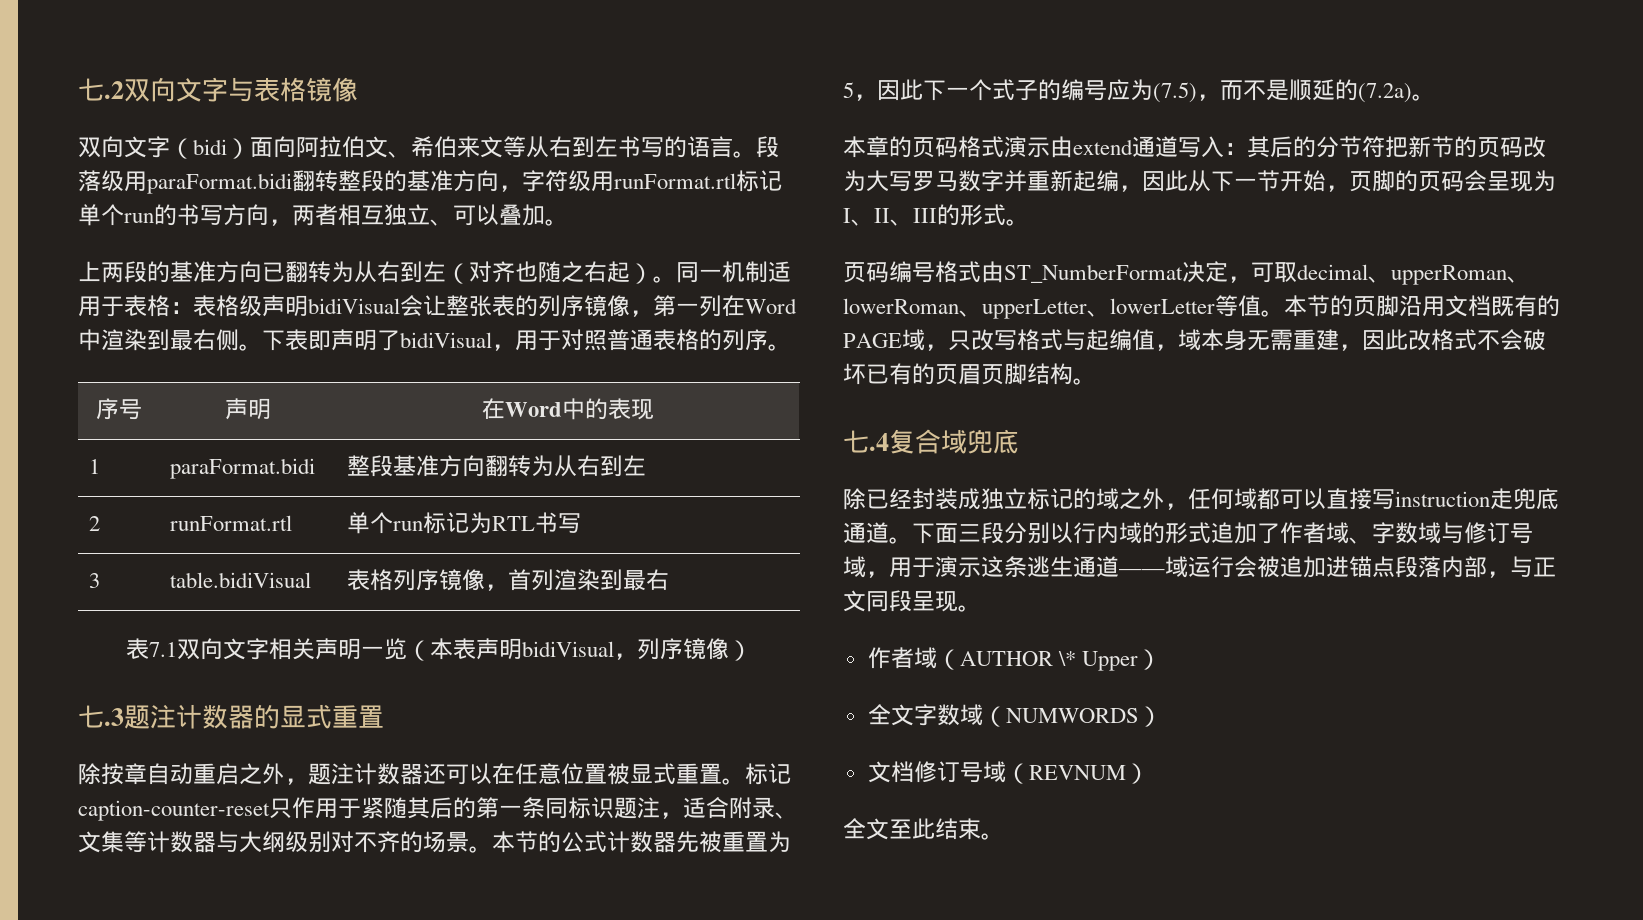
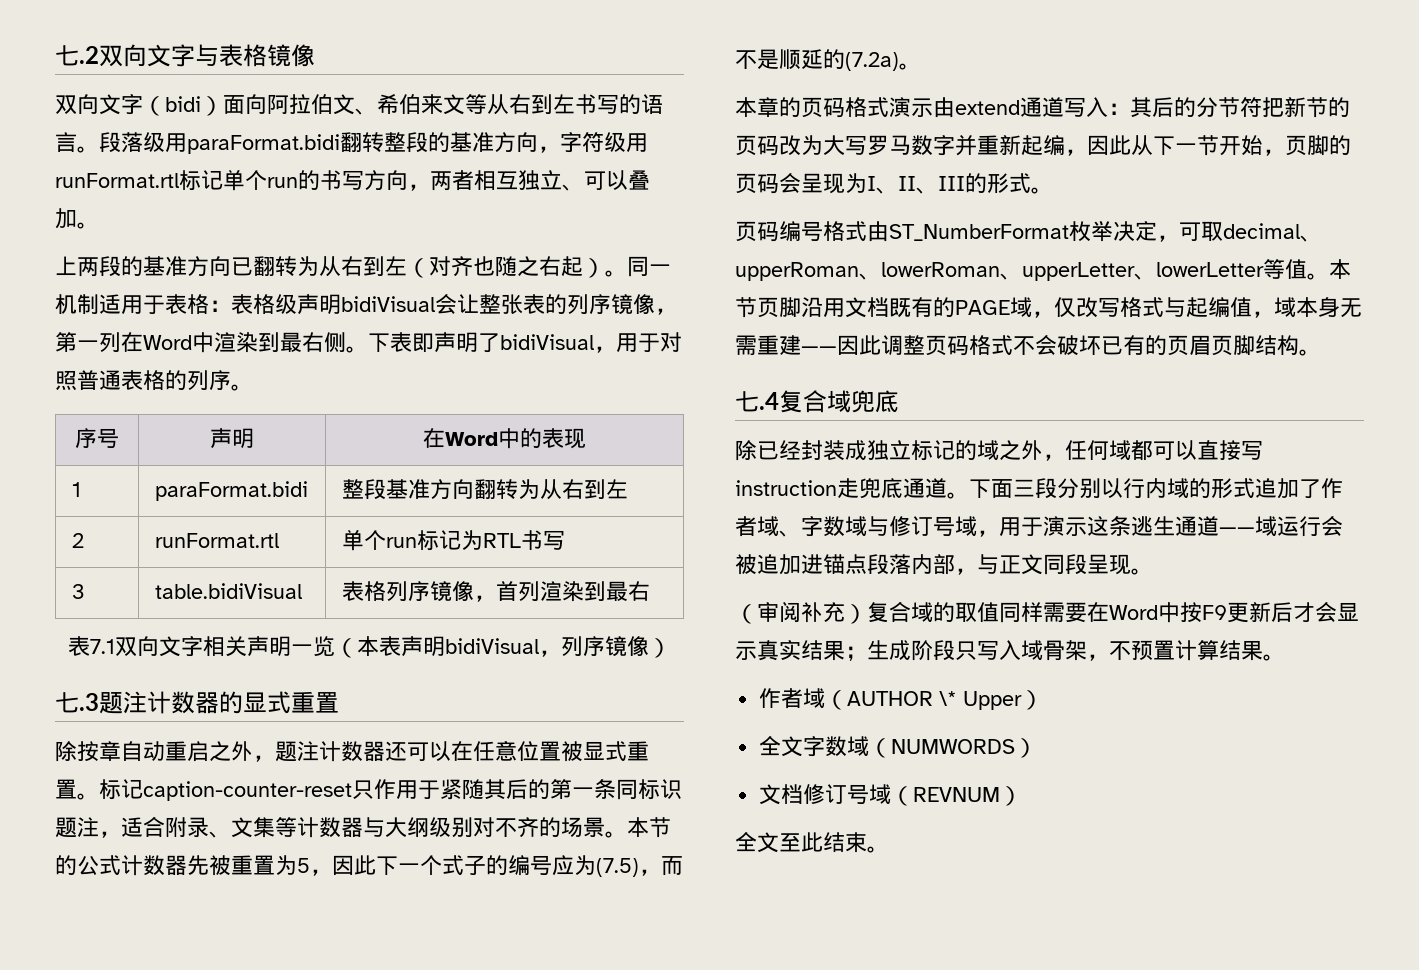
(1183, 273) none -> [1069,221,1113,242] 枚举
[1330,295,1353,317] 的 -> (757, 307) none
[948,330,971,351] 只 -> [1054,297,1076,317] 仅
[1339,329,1431,351] ，因此改 -> [801,335,969,356] ——因此调整页码
(981, 608) none -> [735,601,1359,624] [735,640,1285,661] // （审阅补充）复合域的取值同样需要在Word中按F9更新后才会显示真实结果；生成阶段只写入域骨架，不预置计算结果。

